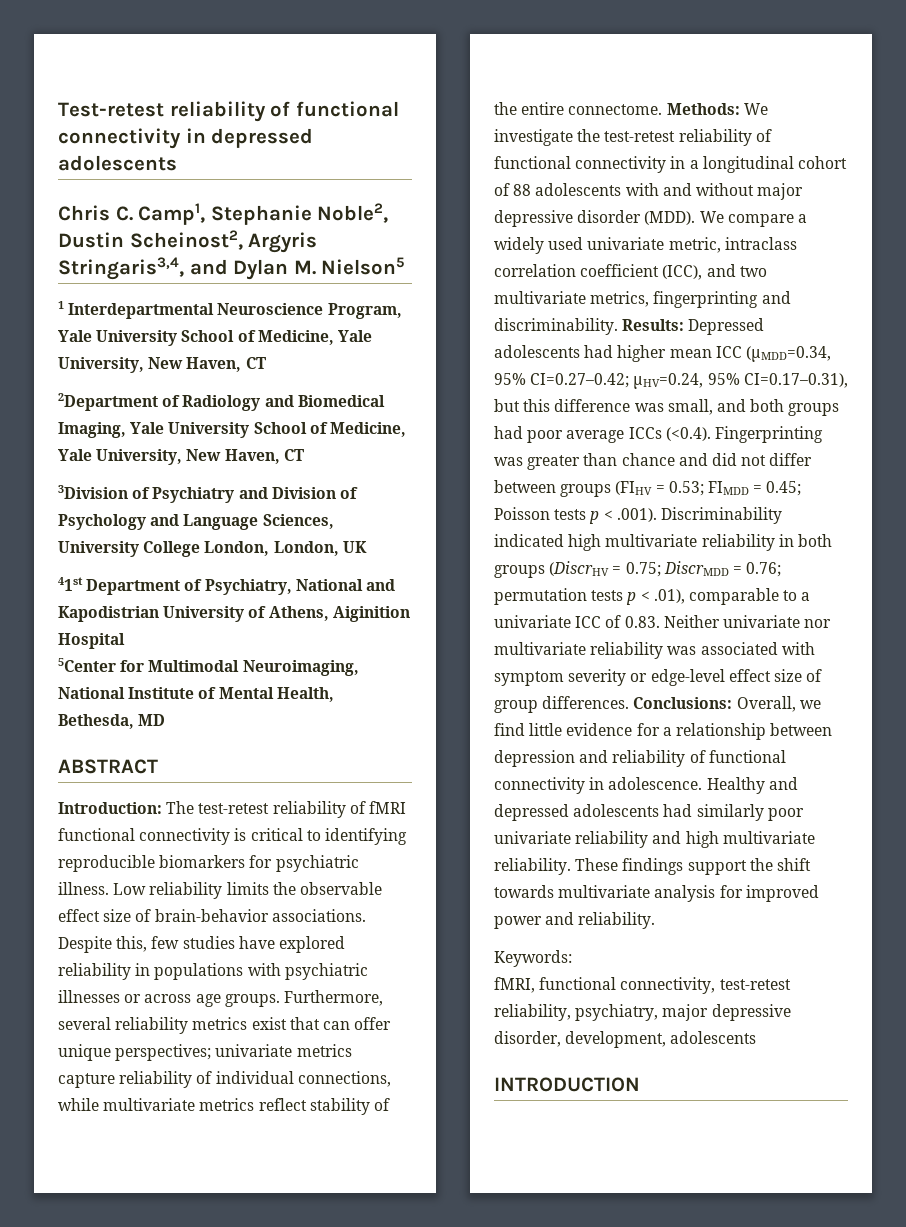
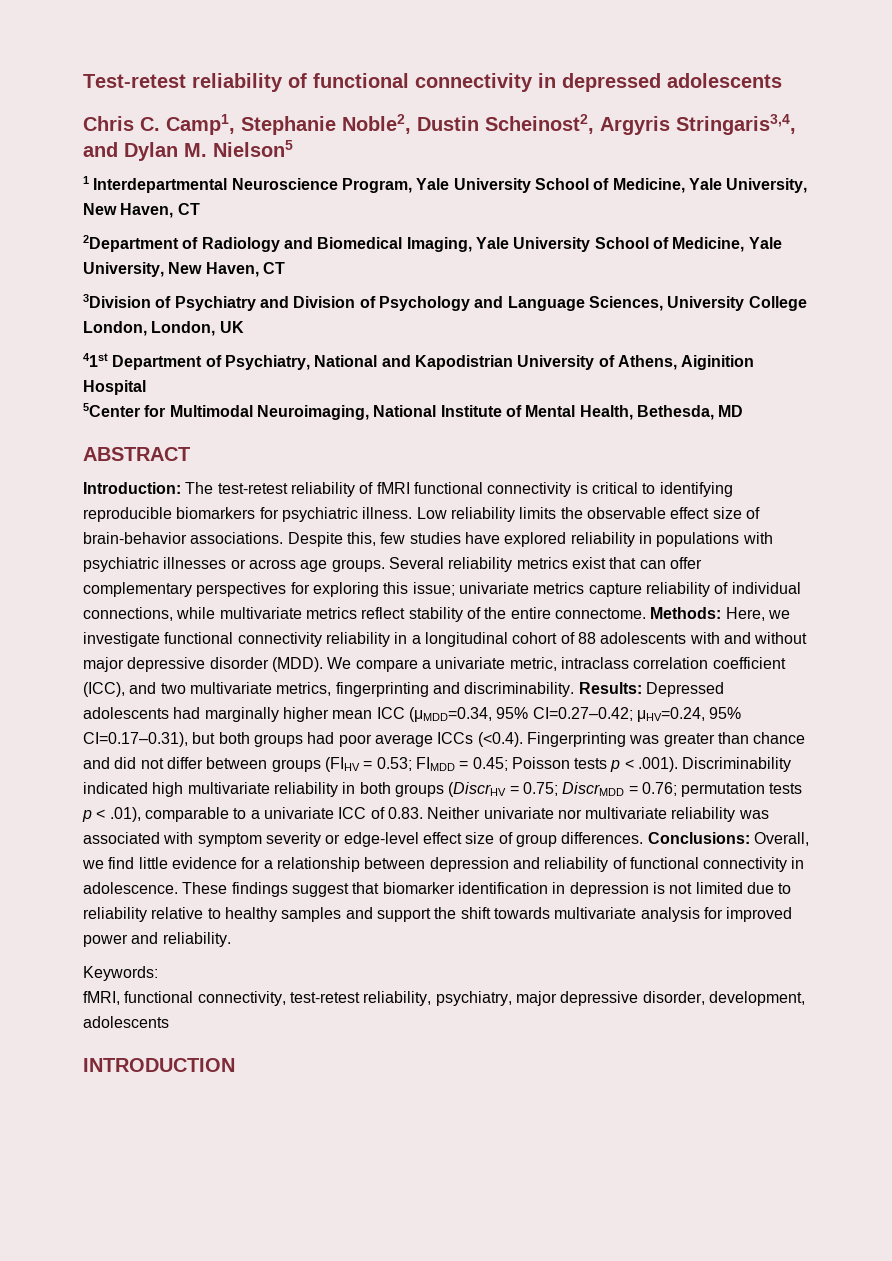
[283,990,383,1006] [58,1017,111,1030] Furthermore, several -> [388,557,444,569] Several
[58,1044,212,1061] unique perspectives; -> [83,582,455,597] complementary perspectives for exploring this issue;
[743,103,768,115] [494,129,772,146] [494,156,667,173] We investigate the test-retest reliability of functional connectivity -> [725,607,790,621] [83,632,390,647] Here, we investigate functional connectivity reliability
[494,237,584,254] widely used -> (431, 664) none
(614, 351) none -> [204,707,279,722] marginally
[523,399,746,415] this difference was small, and -> (216, 738) none
[706,777,798,794] [494,804,804,821] [494,831,815,848] [494,858,684,875] Healthy and depressed adolescents had similarly poor univariate reliability and high multivariate reliability. These findings -> [182,882,792,897] [83,907,373,922] These findings suggest that biomarker identification in depression is not limited due to reliability relative to healthy samples and

